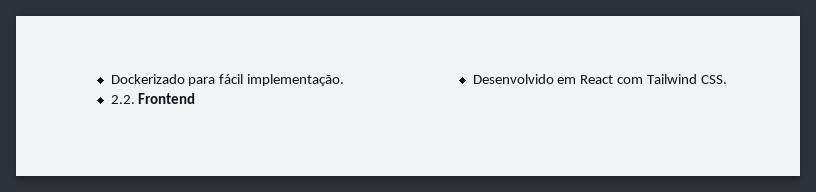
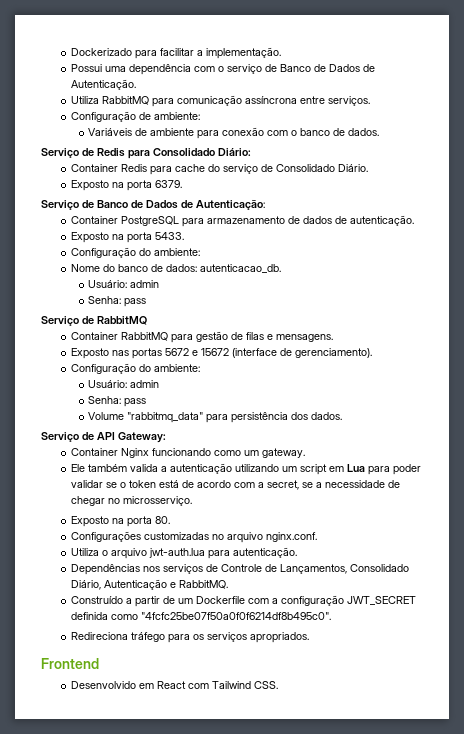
[219,74,244,84] fácil -> [159,48,203,56] facilitar a
[110,95,135,104] 2.2. -> [70,64,375,75] [70,79,136,90] [70,95,370,107] [70,111,200,122] [88,127,380,139] [41,148,251,159] [70,164,368,175] [70,180,182,191] [41,199,265,210] [70,215,414,227] [70,232,184,243] [70,247,200,258] [70,264,281,273] [88,280,160,288] [88,296,147,307] [41,316,147,326] [70,331,333,343] [70,348,372,359] [70,363,200,374] [88,380,160,388] [88,396,147,407] [88,412,343,423] [41,432,166,443] [70,448,305,458] [70,463,421,475] [70,480,400,490] [70,496,192,506] [70,516,170,527] [70,531,317,543] [70,547,297,559] [70,564,409,575] [70,579,228,590] [70,595,416,607] [70,612,331,620] [70,632,309,643] Possui uma dependência com o serviço de Banco de Dados de Autenticação. // Utiliza RabbitMQ para comunicação assíncrona entre serviços. // Configuração de ambiente: // Variáveis de ambiente para conexão com o banco de dados. // Serviço de Redis para Consolidado Diário: // Container Redis para cache do serviço de Consolidado Diário. // Exposto na porta 6379. // Serviço de Banco de Dados de Autenticação: // Container PostgreSQL para armazenamento de dados de autenticação. // Exposto na porta 5433. // Configuração do ambiente: // Nome do banco de dados: autenticacao_db. // Usuário: admin // Senha: pass // Serviço de RabbitMQ // Container RabbitMQ para gestão de filas e mensagens. // Exposto nas portas 5672 e 15672 (interface de gerenciamento). // Configuração do ambiente: // Usuário: admin // Senha: pass // Volume "rabbitmq_data" para persistência dos dados. // Serviço de API Gateway: // Container Nginx funcionando como um gateway. // Ele também valida a autenticação utilizando um script em Lua para poder validar se o token está de acordo com a secret, se a necessidade de chegar no microsserviço. // Exposto na porta 80. // Configurações customizadas no arquivo nginx.conf. // Utiliza o arquivo jwt-auth.lua para autenticação. // Dependências nos serviços de Controle de Lançamentos, Consolidado Diário, Autenticação e RabbitMQ. // Construído a partir de um Dockerfile com a configuração JWT_SECRET definida como "4fcfc25be07f50a0f0f6214df8b495c0". // Redireciona tráfego para os serviços apropriados. //

